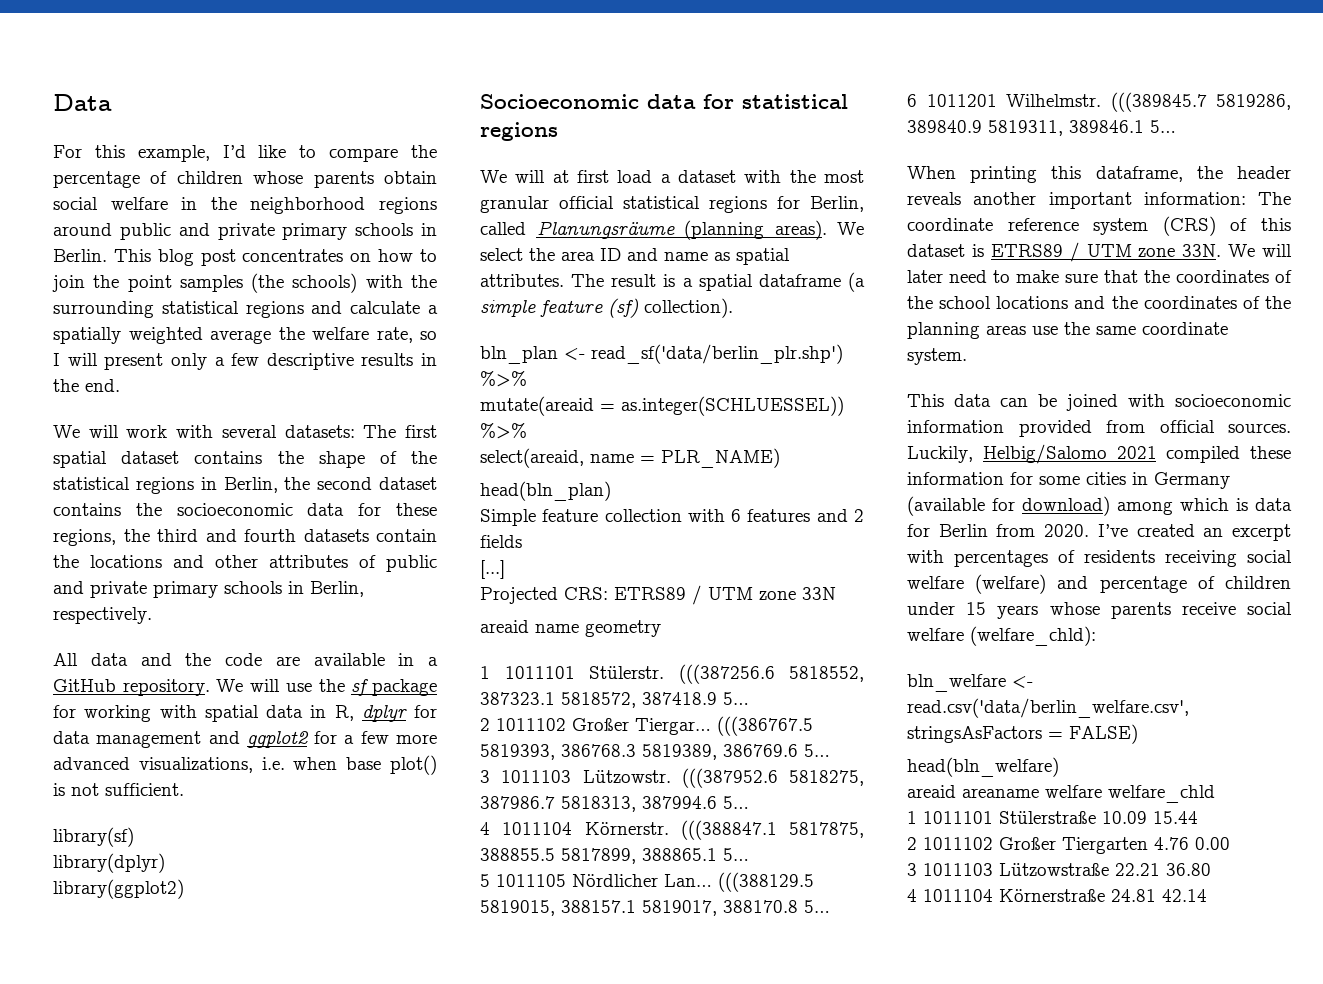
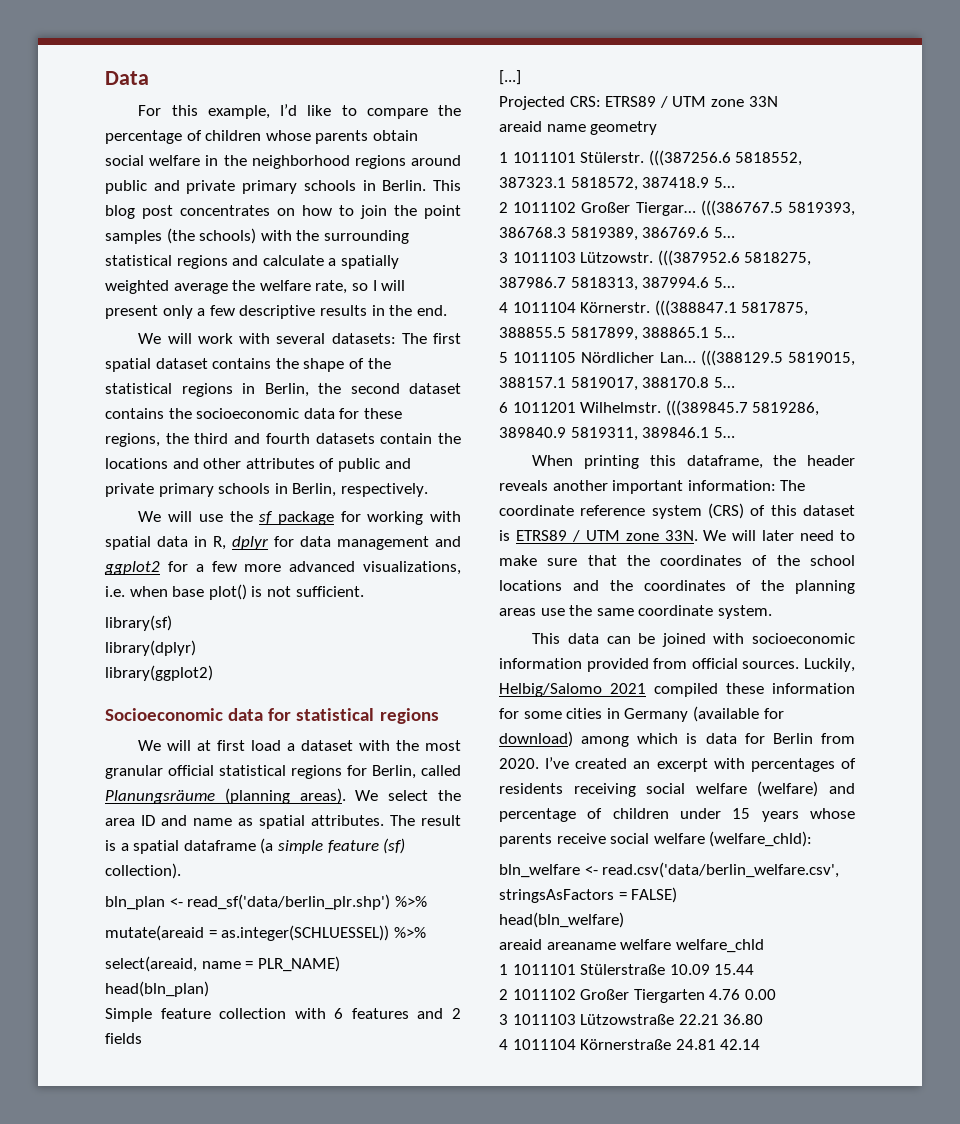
[53,653,438,666] [53,679,210,696] All data and the code are available in a GitHub repository. -> (428, 490) none

